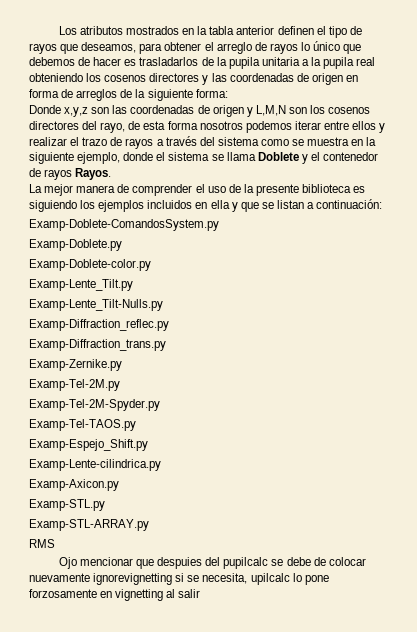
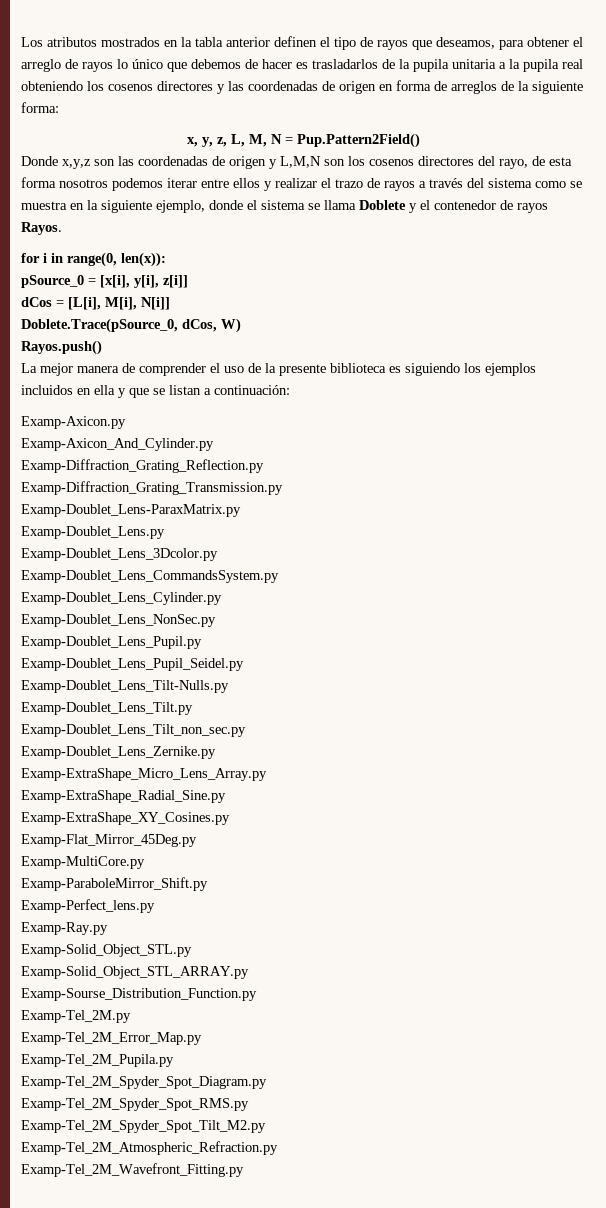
(228, 93) none -> [186,133,420,148] // x, y, z, L, M, N = Pup.Pattern2Field()
(112, 174) none -> [21,252,166,267] [21,275,188,288] [21,297,170,310] [21,318,241,333] [21,340,102,355] // for i in range(0, len(x)): // pSource_0 = [x[i], y[i], z[i]] // dCos = [L[i], M[i], N[i]] // Doblete.Trace(pSource_0, dCos, W) // Rayos.push()
[29,219,219,231] [29,239,122,251] [29,259,151,271] [29,279,133,291] [29,299,163,311] [29,319,169,331] [29,339,166,351] [29,359,122,371] [29,379,120,391] [29,399,160,411] [29,419,136,431] [29,439,148,451] [29,459,161,471] [29,479,119,491] [29,499,105,511] [29,519,149,531] [29,539,55,548] [58,557,366,569] [29,573,329,585] [29,589,201,601] Examp-Doblete-ComandosSystem.py // Examp-Doblete.py // Examp-Doblete-color.py // Examp-Lente_Tilt.py // Examp-Lente_Tilt-Nulls.py // Examp-Diffraction_reflec.py // Examp-Diffraction_trans.py // Examp-Zernike.py // Examp-Tel-2M.py // Examp-Tel-2M-Spyder.py // Examp-Tel-TAOS.py // Examp-Espejo_Shift.py // Examp-Lente-cilindrica.py // Examp-Axicon.py // Examp-STL.py // Examp-STL-ARRAY.py // RMS // Ojo mencionar que despuies del pupilcalc se debe de colocar nuevamente ignorevignetting si se necesita, upilcalc lo pone forzosamente en vignetting al salir -> [21,416,126,429] [21,438,214,451] [21,459,264,473] [21,481,283,495] [21,504,241,517] [21,526,165,539] [21,548,218,561] [21,570,279,583] [21,592,222,605] [21,614,216,627] [21,636,202,649] [21,658,244,671] [21,680,229,693] [21,702,193,715] [21,724,246,737] [21,746,216,759] [21,768,267,781] [21,790,226,803] [21,812,230,825] [21,834,197,847] [21,856,145,869] [21,877,208,891] [21,899,155,913] [21,922,108,935] [21,944,192,957] [21,966,249,979] [21,988,257,1001] [21,1010,131,1023] [21,1032,202,1045] [21,1054,174,1067] [21,1076,267,1089] [21,1098,249,1111] [21,1120,266,1133] [21,1141,278,1155] [21,1163,244,1177] Examp-Axicon.py // Examp-Axicon_And_Cylinder.py // Examp-Diffraction_Grating_Reflection.py // Examp-Diffraction_Grating_Transmission.py // Examp-Doublet_Lens-ParaxMatrix.py // Examp-Doublet_Lens.py // Examp-Doublet_Lens_3Dcolor.py // Examp-Doublet_Lens_CommandsSystem.py // Examp-Doublet_Lens_Cylinder.py // Examp-Doublet_Lens_NonSec.py // Examp-Doublet_Lens_Pupil.py // Examp-Doublet_Lens_Pupil_Seidel.py // Examp-Doublet_Lens_Tilt-Nulls.py // Examp-Doublet_Lens_Tilt.py // Examp-Doublet_Lens_Tilt_non_sec.py // Examp-Doublet_Lens_Zernike.py // Examp-ExtraShape_Micro_Lens_Array.py // Examp-ExtraShape_Radial_Sine.py // Examp-ExtraShape_XY_Cosines.py // Examp-Flat_Mirror_45Deg.py // Examp-MultiCore.py // Examp-ParaboleMirror_Shift.py // Examp-Perfect_lens.py // Examp-Ray.py // Examp-Solid_Object_STL.py // Examp-Solid_Object_STL_ARRAY.py // Examp-Sourse_Distribution_Function.py // Examp-Tel_2M.py // Examp-Tel_2M_Error_Map.py // Examp-Tel_2M_Pupila.py // Examp-Tel_2M_Spyder_Spot_Diagram.py // Examp-Tel_2M_Spyder_Spot_RMS.py // Examp-Tel_2M_Spyder_Spot_Tilt_M2.py // Examp-Tel_2M_Atmospheric_Refraction.py // Examp-Tel_2M_Wavefront_Fitting.py

